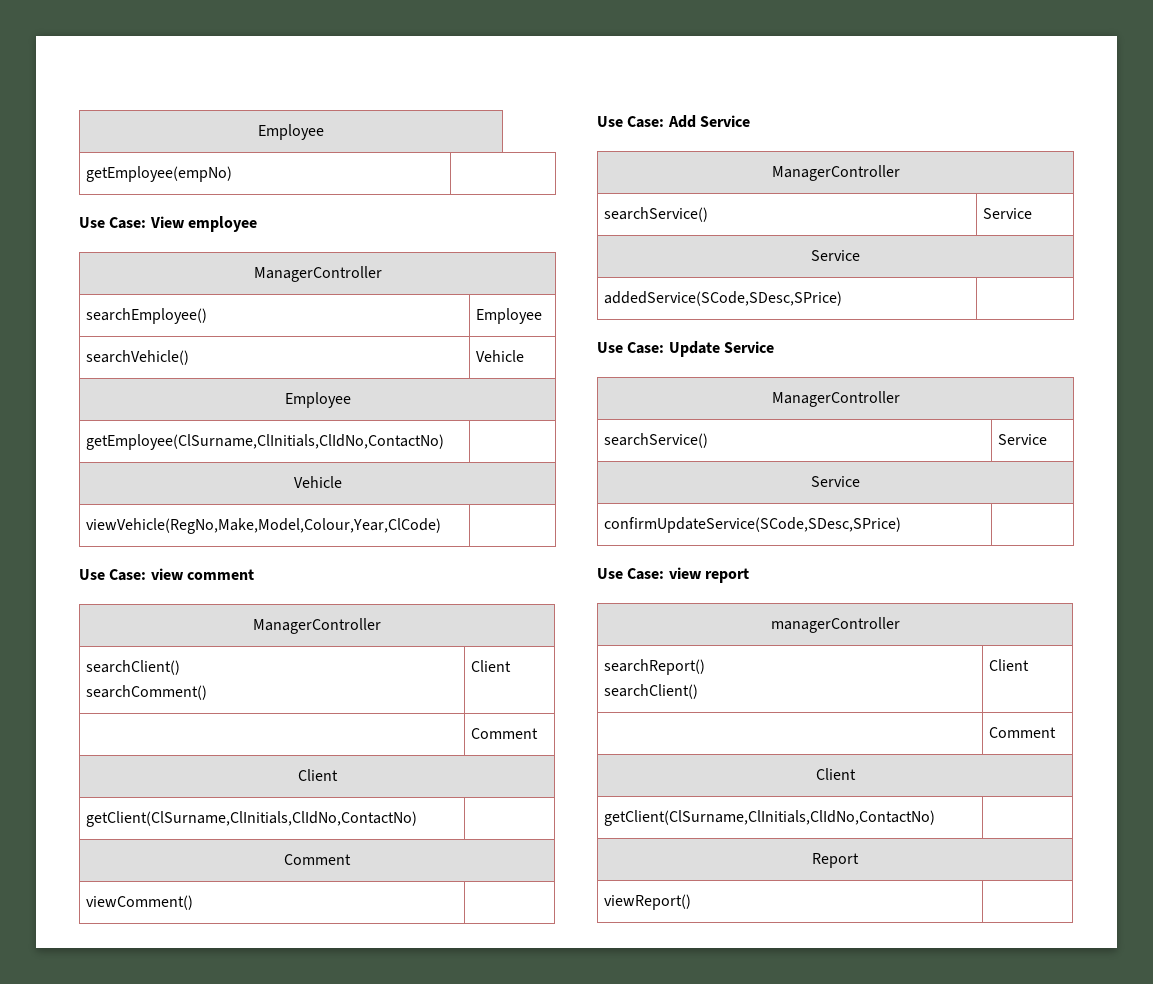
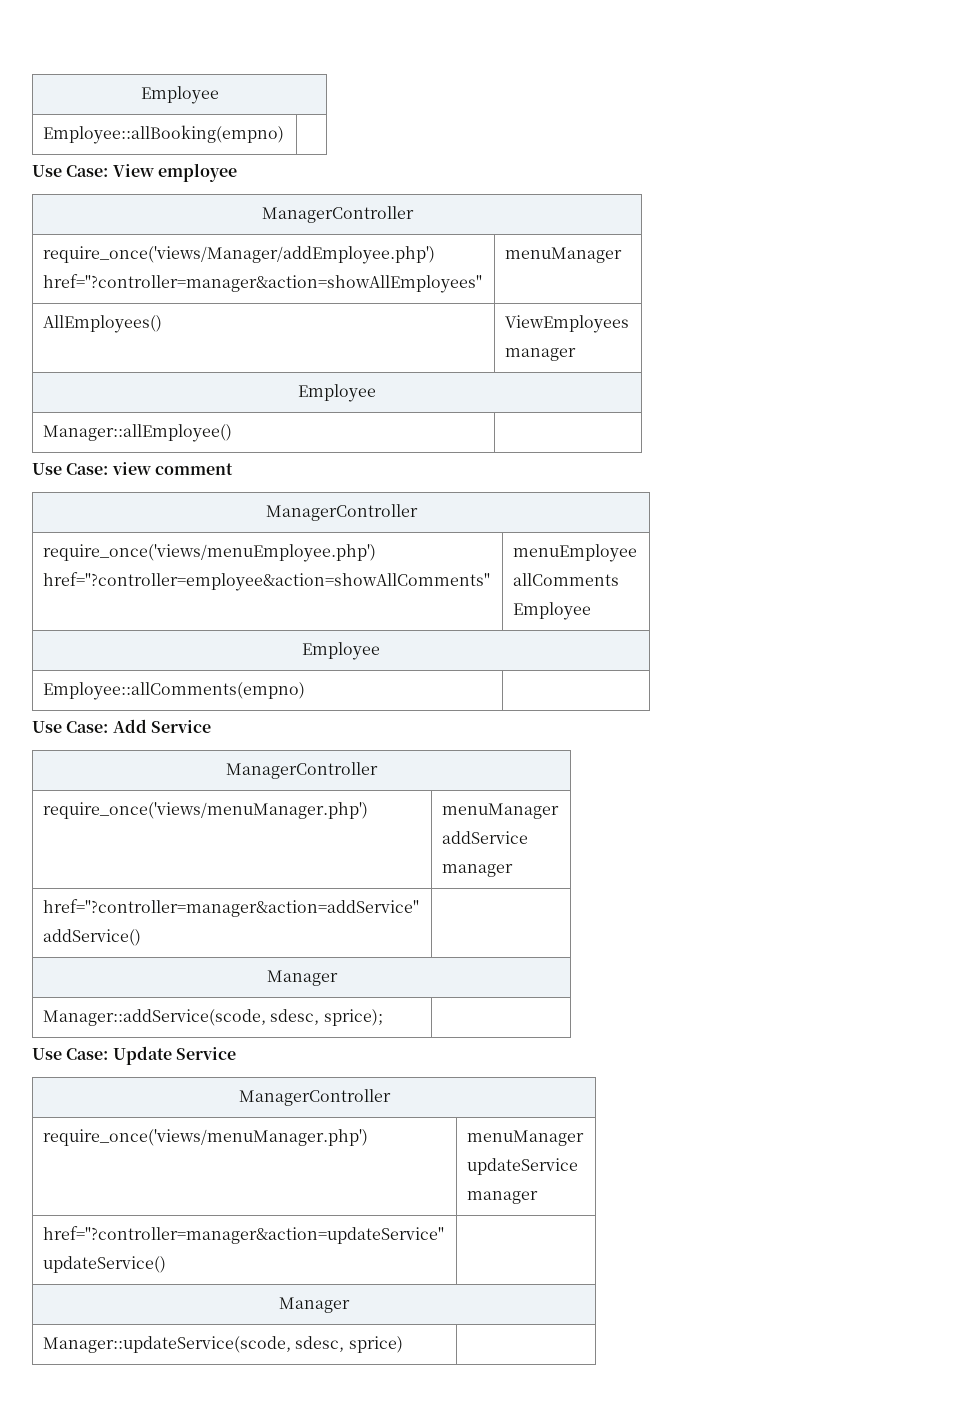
[258,124,324,140] [86,166,233,182] Employee // getEmployee(empNo) -> [140,86,219,104] [43,125,285,144] Employee // Employee::allBooking(empno)
[86,308,208,324] [476,308,543,324] [86,350,190,365] [476,350,525,362] [284,392,351,408] [86,434,445,450] [293,476,342,488] [86,518,442,534] searchEmployee() | Employee // searchVehicle() | Vehicle // Employee // getEmployee(ClSurname,ClInitials,ClIdNo,ContactNo) | // Vehicle // viewVehicle(RegNo,Make,Model,Colour,Year,ClCode) -> [43,246,436,264] [43,274,483,293] [505,247,623,263] [43,315,163,333] [505,315,630,333] [505,348,577,361] [298,384,376,402] [43,424,233,442] require_once('views/Manager/addEmployee.php') // href="?controller=manager&action=showAllEmployees" | menuManager // AllEmployees() | ViewEmployees // manager // Employee // Manager::allEmployee()
[86,660,181,675] [86,685,208,700] [471,660,512,672] [471,728,539,739] [297,769,338,781] [86,811,418,827] [284,854,351,865] [86,895,194,910] searchClient() // searchComment() | Client // | Comment // Client // getClient(ClSurname,ClInitials,ClIdNo,ContactNo) | // Comment // viewComment() -> [43,544,377,562] [43,572,491,591] [513,544,638,562] [513,573,620,586] [513,602,592,620] [302,642,380,660] [43,682,306,700] require_once('views/menuEmployee.php') // href="?controller=employee&action=showAllComments" | menuEmployee // allComments // Employee // Employee // Employee::allComments(empno)
[604,207,709,222] [983,208,1033,219] [811,250,860,261] [604,291,843,306] searchService() | Service // Service // addedService(SCode,SDesc,SPrice) -> [43,802,369,819] [442,803,560,819] [442,831,529,844] [442,864,514,877] [43,899,420,917] [43,929,142,946] [266,970,338,986] [43,1009,383,1026] require_once('views/menuManager.php') | menuManager // addService // manager // href="?controller=manager&action=addService" // addService() | // Manager // Manager::addService(scode, sdesc, sprice);
[604,433,709,448] [998,434,1048,445] [811,476,860,487] [604,517,902,533] [597,567,749,583] [770,617,900,633] [604,659,706,675] [604,684,699,699] [989,659,1030,671] [989,727,1057,738] [815,768,856,780] [604,810,936,826] [812,853,859,868] [604,894,692,910] searchService() | Service // Service // confirmUpdateService(SCode,SDesc,SPrice) | // Use Case: view report // managerController // searchReport() // searchClient() | Client // | Comment // Client // getClient(ClSurname,ClInitials,ClIdNo,ContactNo) | // Report // viewReport() -> [43,1129,369,1146] [467,1130,585,1146] [467,1158,579,1175] [467,1191,539,1204] [43,1226,445,1244] [43,1256,167,1273] [279,1297,350,1313] [43,1336,403,1353] require_once('views/menuManager.php') | menuManager // updateService // manager // href="?controller=manager&action=updateService" // updateService() | // Manager // Manager::updateService(scode, sdesc, sprice)

